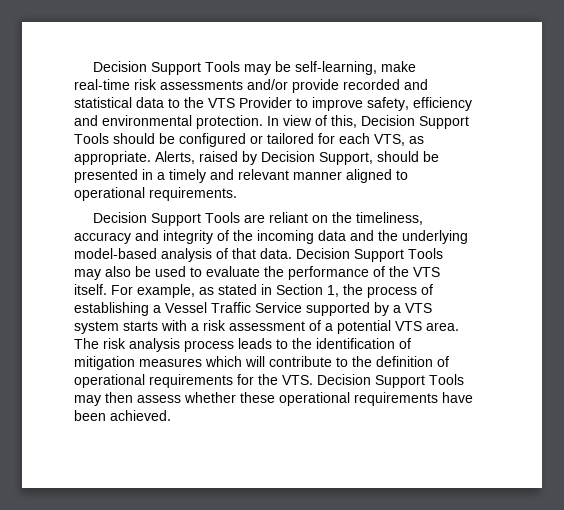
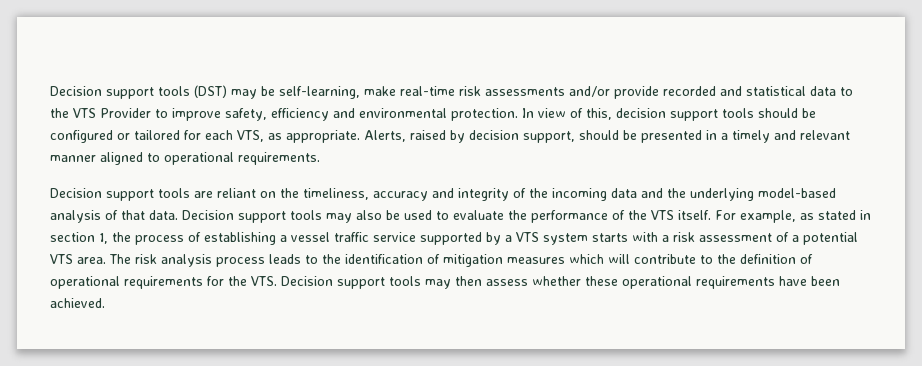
[92,61,240,75] Decision Support Tools -> [50,85,227,99] Decision support tools (DST)
[361,115,469,129] [74,133,109,144] Decision Support Tools -> [616,108,754,121] decision support tools
[261,151,373,165] Decision Support, -> [469,130,575,143] decision support,
[150,212,240,226] Support Tools -> [106,188,190,201] support tools
[354,248,443,262] Support Tools -> [238,210,322,223] support tools
[276,284,323,295] Section -> [50,232,95,242] section
[165,302,302,313] Vessel Traffic Service -> [291,232,416,242] vessel traffic service
[375,374,464,388] Support Tools -> [337,276,421,289] support tools

